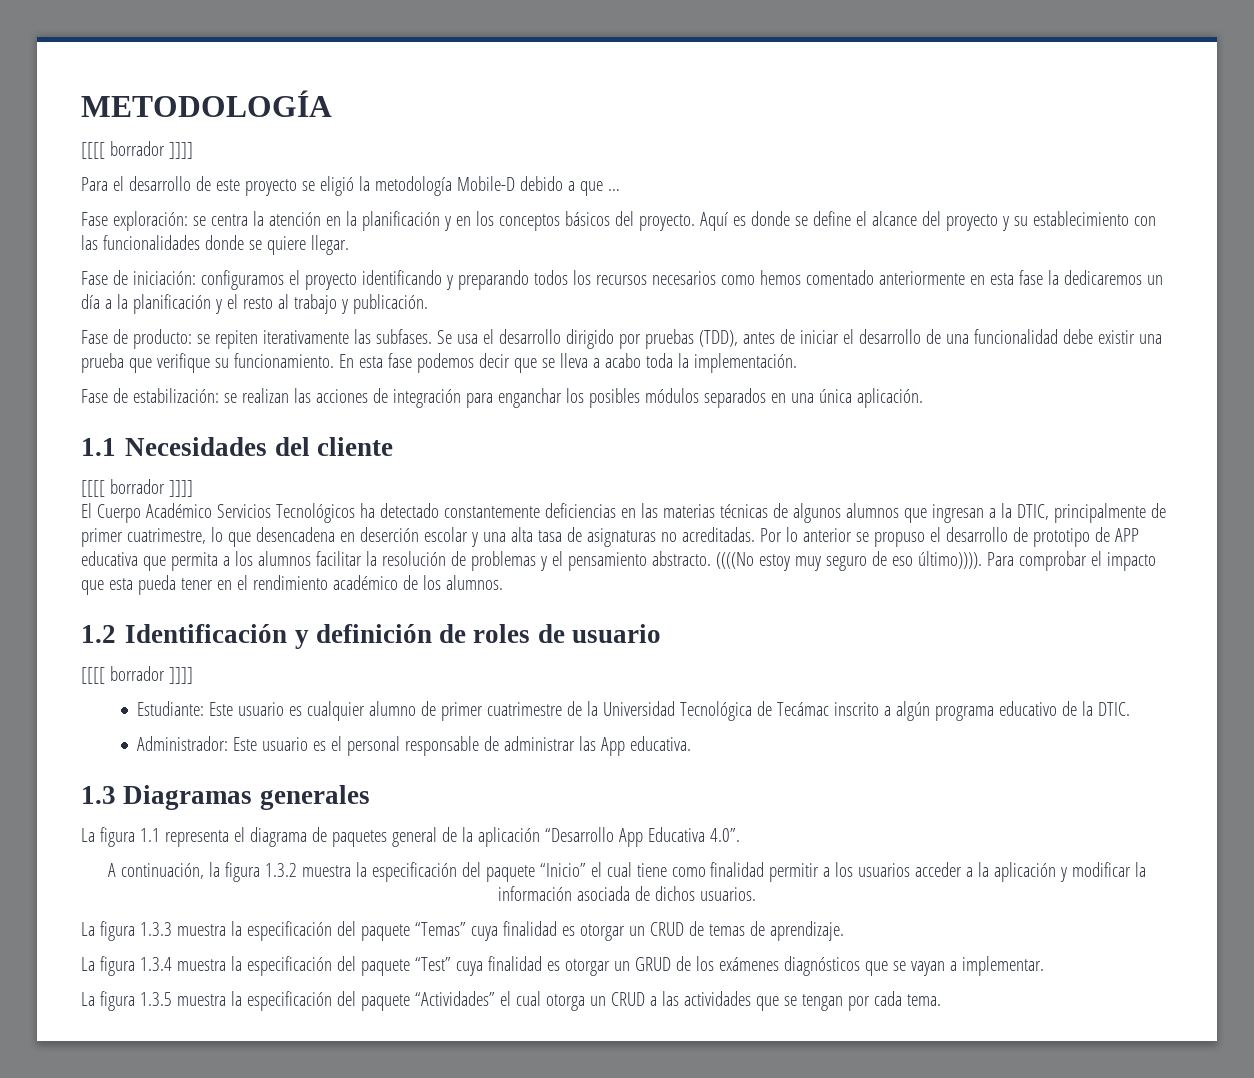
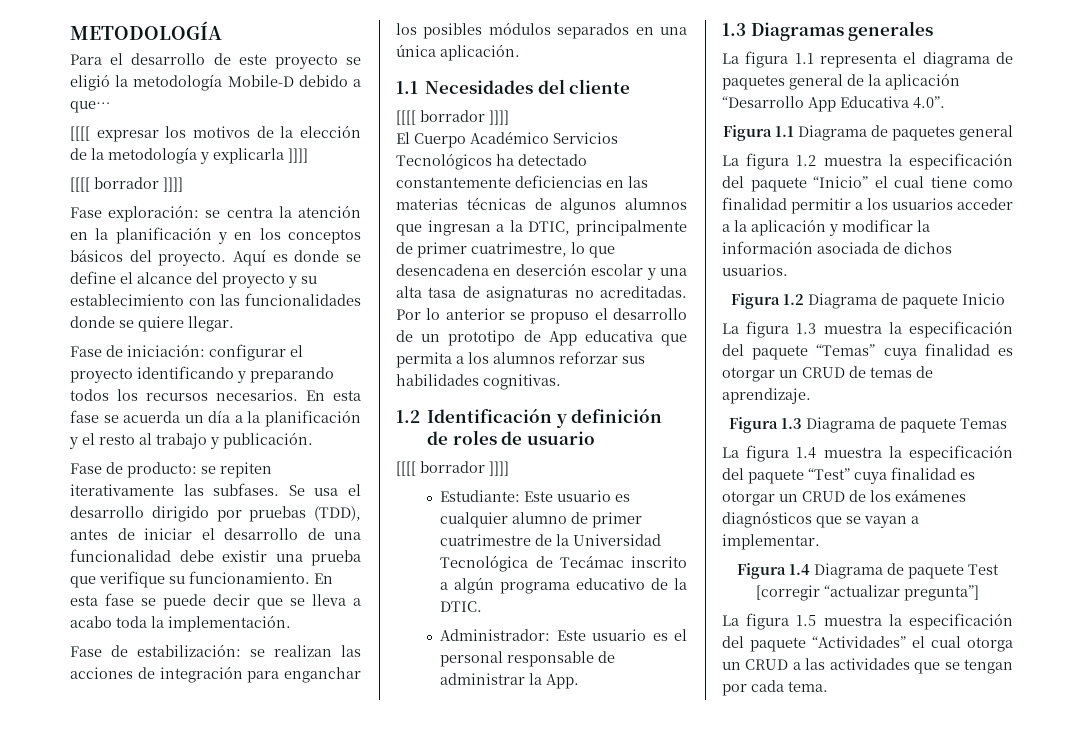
[81,141,193,159] // [[[[ borrador ]]]] -> (222, 30) none
[579,181,620,196] que … -> [70,101,111,113] [70,125,361,142] [70,147,308,164] [70,177,183,192] que… // [[[[ expresar los motivos de la elección de la metodología y explicarla ]]]] // [[[[ borrador ]]]]
[200,270,284,290] configuramos -> [209,344,286,361] configurar
[651,270,1142,285] necesarios como hemos comentado anteriormente en esta fase la dedicaremos -> [216,389,361,401] [70,410,181,423] necesarios. En esta fase se acuerda
[416,353,474,373] podemos -> [141,594,206,610] se puede
(1028, 534) none -> [421,334,441,342] un
[1114,528,1139,542] APP -> [548,331,577,346] App
[315,551,1156,571] [81,575,503,595] facilitar la resolución de problemas y el pensamiento abstracto. ((((No estoy muy seguro de eso último)))). Para comprobar el impacto que esta pueda tener en el rendimiento académico de los alumnos. -> [559,351,645,364] [396,374,561,390] reforzar sus habilidades cognitivas.
[579,736,692,756] las App educativa. -> [529,673,580,689] la App.
[107,862,297,882] A continuación, la figura 1.3.2 -> [722,125,1013,141] [722,153,817,170] Figura 1.1 Diagrama de paquetes general // La figura 1.2
[81,921,172,941] // La figura 1.3.3 -> [730,293,1005,309] [722,321,817,338] // Figura 1.2 Diagrama de paquete Inicio // La figura 1.3
[81,956,172,976] // La figura 1.3.4 -> [728,417,1007,433] [722,445,817,462] // Figura 1.3 Diagrama de paquete Temas // La figura 1.4
[634,957,671,971] GRUD -> [802,491,845,502] CRUD
[81,991,172,1011] // La figura 1.3.5 -> [737,563,999,579] [756,585,979,601] [722,613,817,630] // Figura 1.4 Diagrama de paquete Test [corregir “actualizar pregunta”] // La figura 1.5

